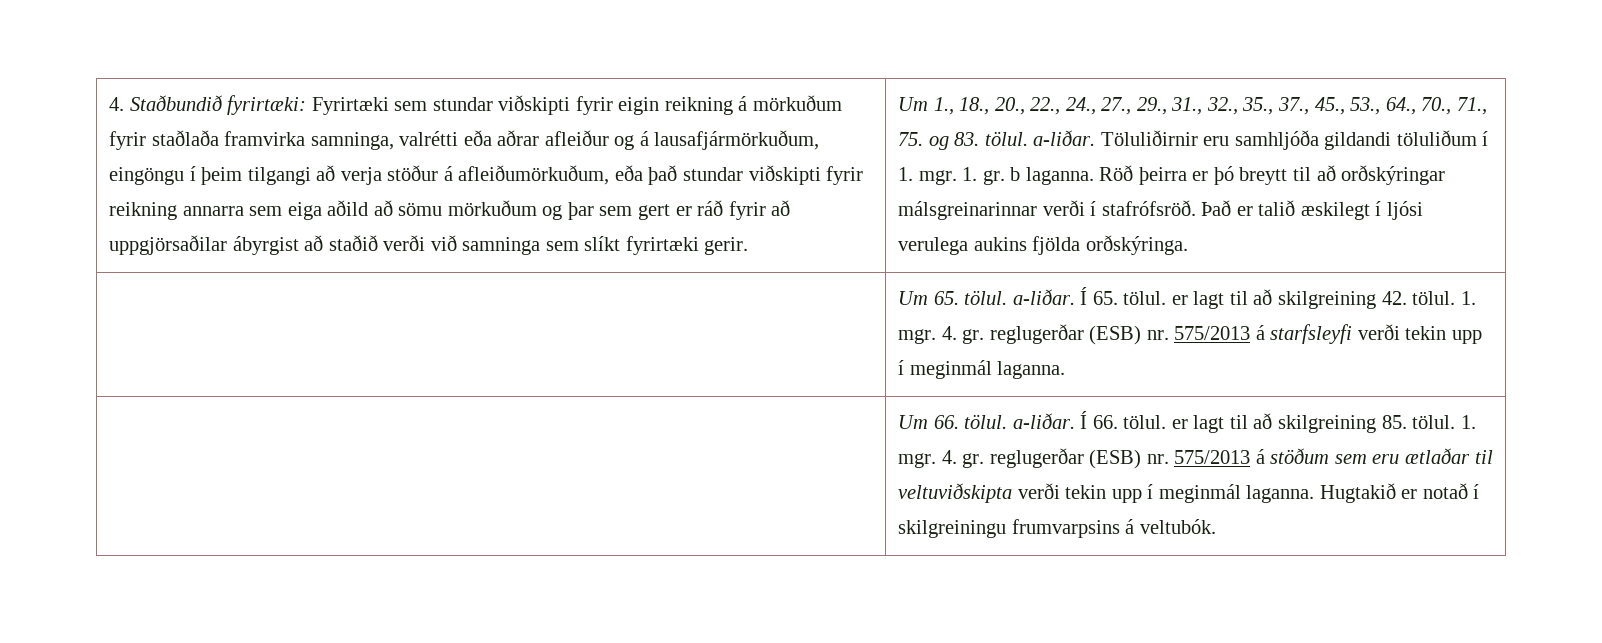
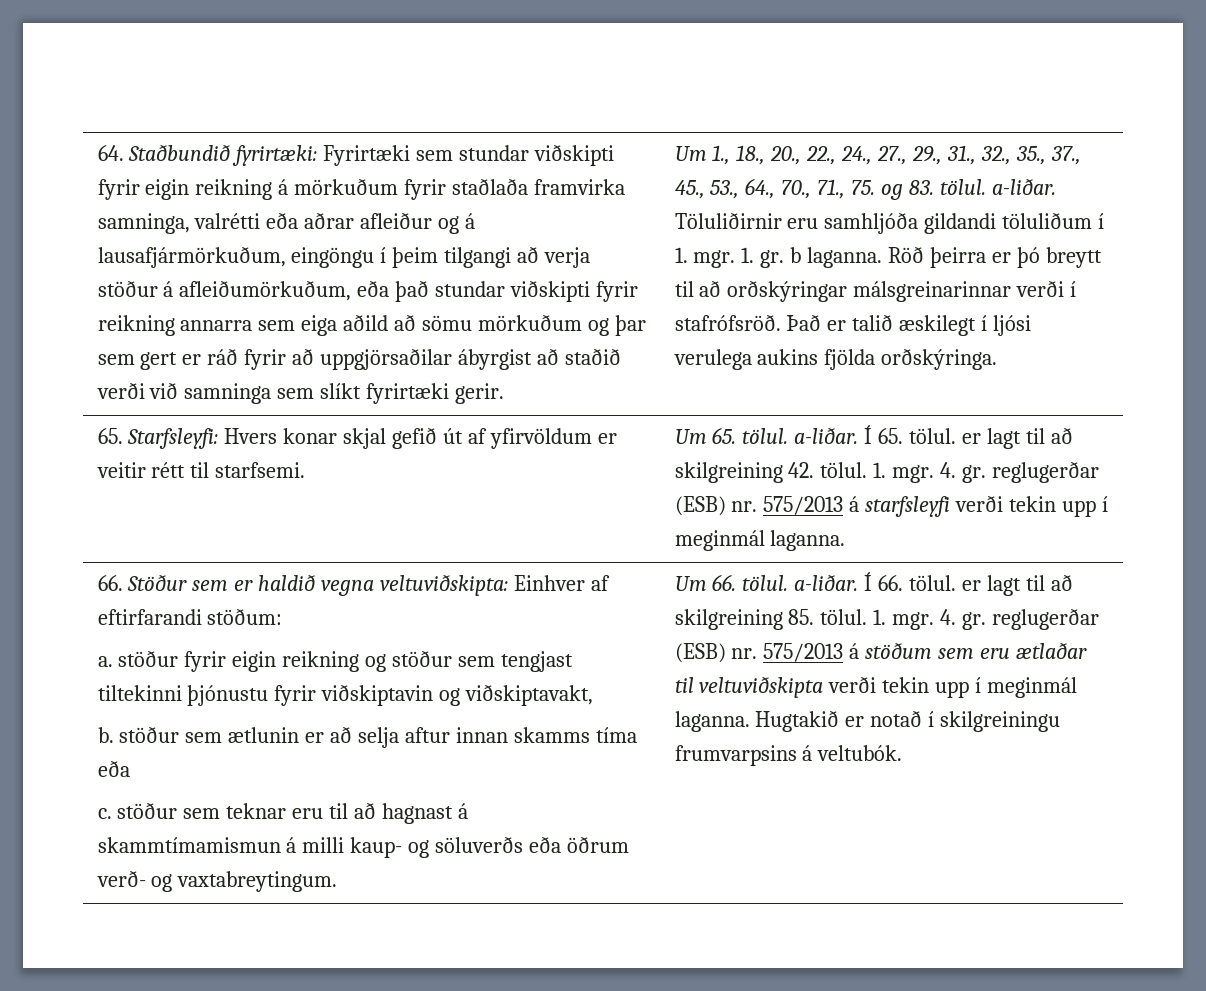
[109,97,125,111] 4. -> [97,145,124,161] 64.
(1188, 245) none -> [97,427,618,449] [96,462,306,478] 65. Starfsleyfi: Hvers konar skjal gefið út af yfirvöldum er veitir rétt til starfsemi.
(1066, 370) none -> [97,574,611,596] [97,608,283,625] [97,650,574,672] [97,684,594,706] [97,726,637,748] [97,760,130,777] [97,802,469,824] [97,836,630,858] [96,870,338,892] 66. Stöður sem er haldið vegna veltuviðskipta: Einhver af eftirfarandi stöðum: // a. stöður fyrir eigin reikning og stöður sem tengjast tiltekinni þjónustu fyrir viðskiptavin og viðskiptavakt, // b. stöður sem ætlunin er að selja aftur innan skamms tíma eða // c. stöður sem teknar eru til að hagnast á skammtímamismun á milli kaup- og söluverðs eða öðrum verð- og vaxtabreytingum.

